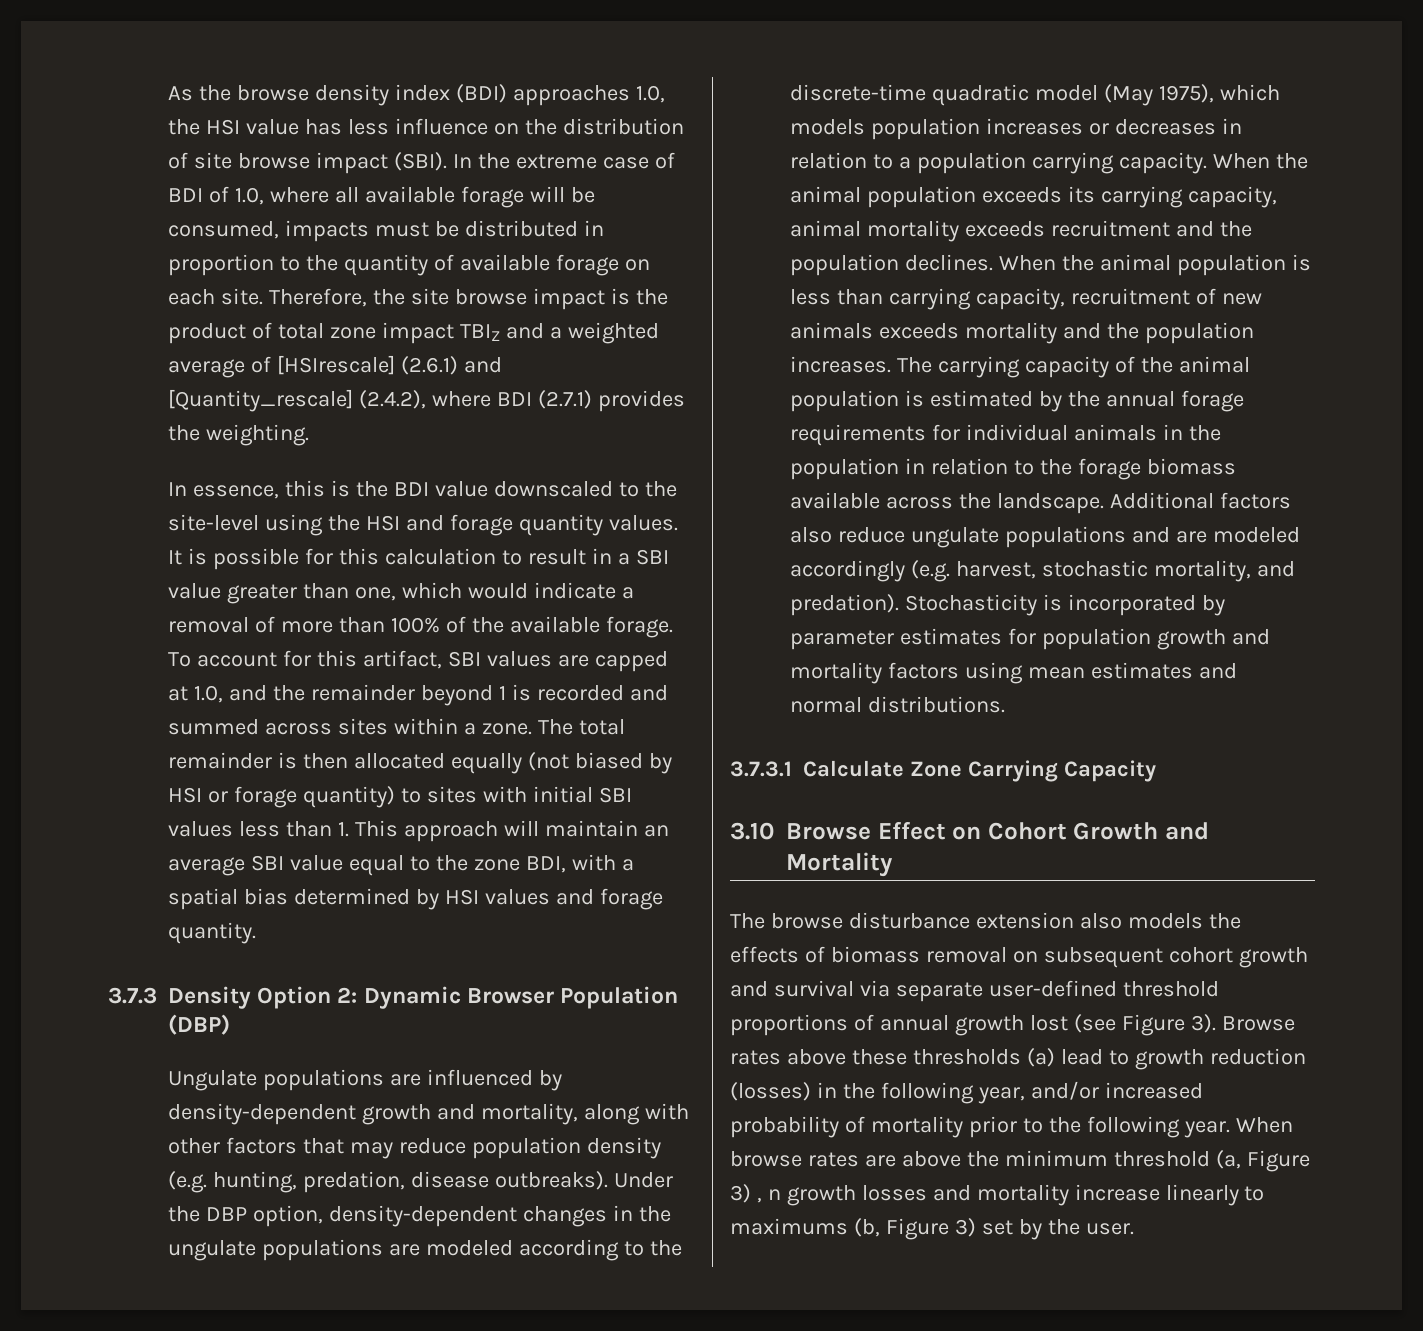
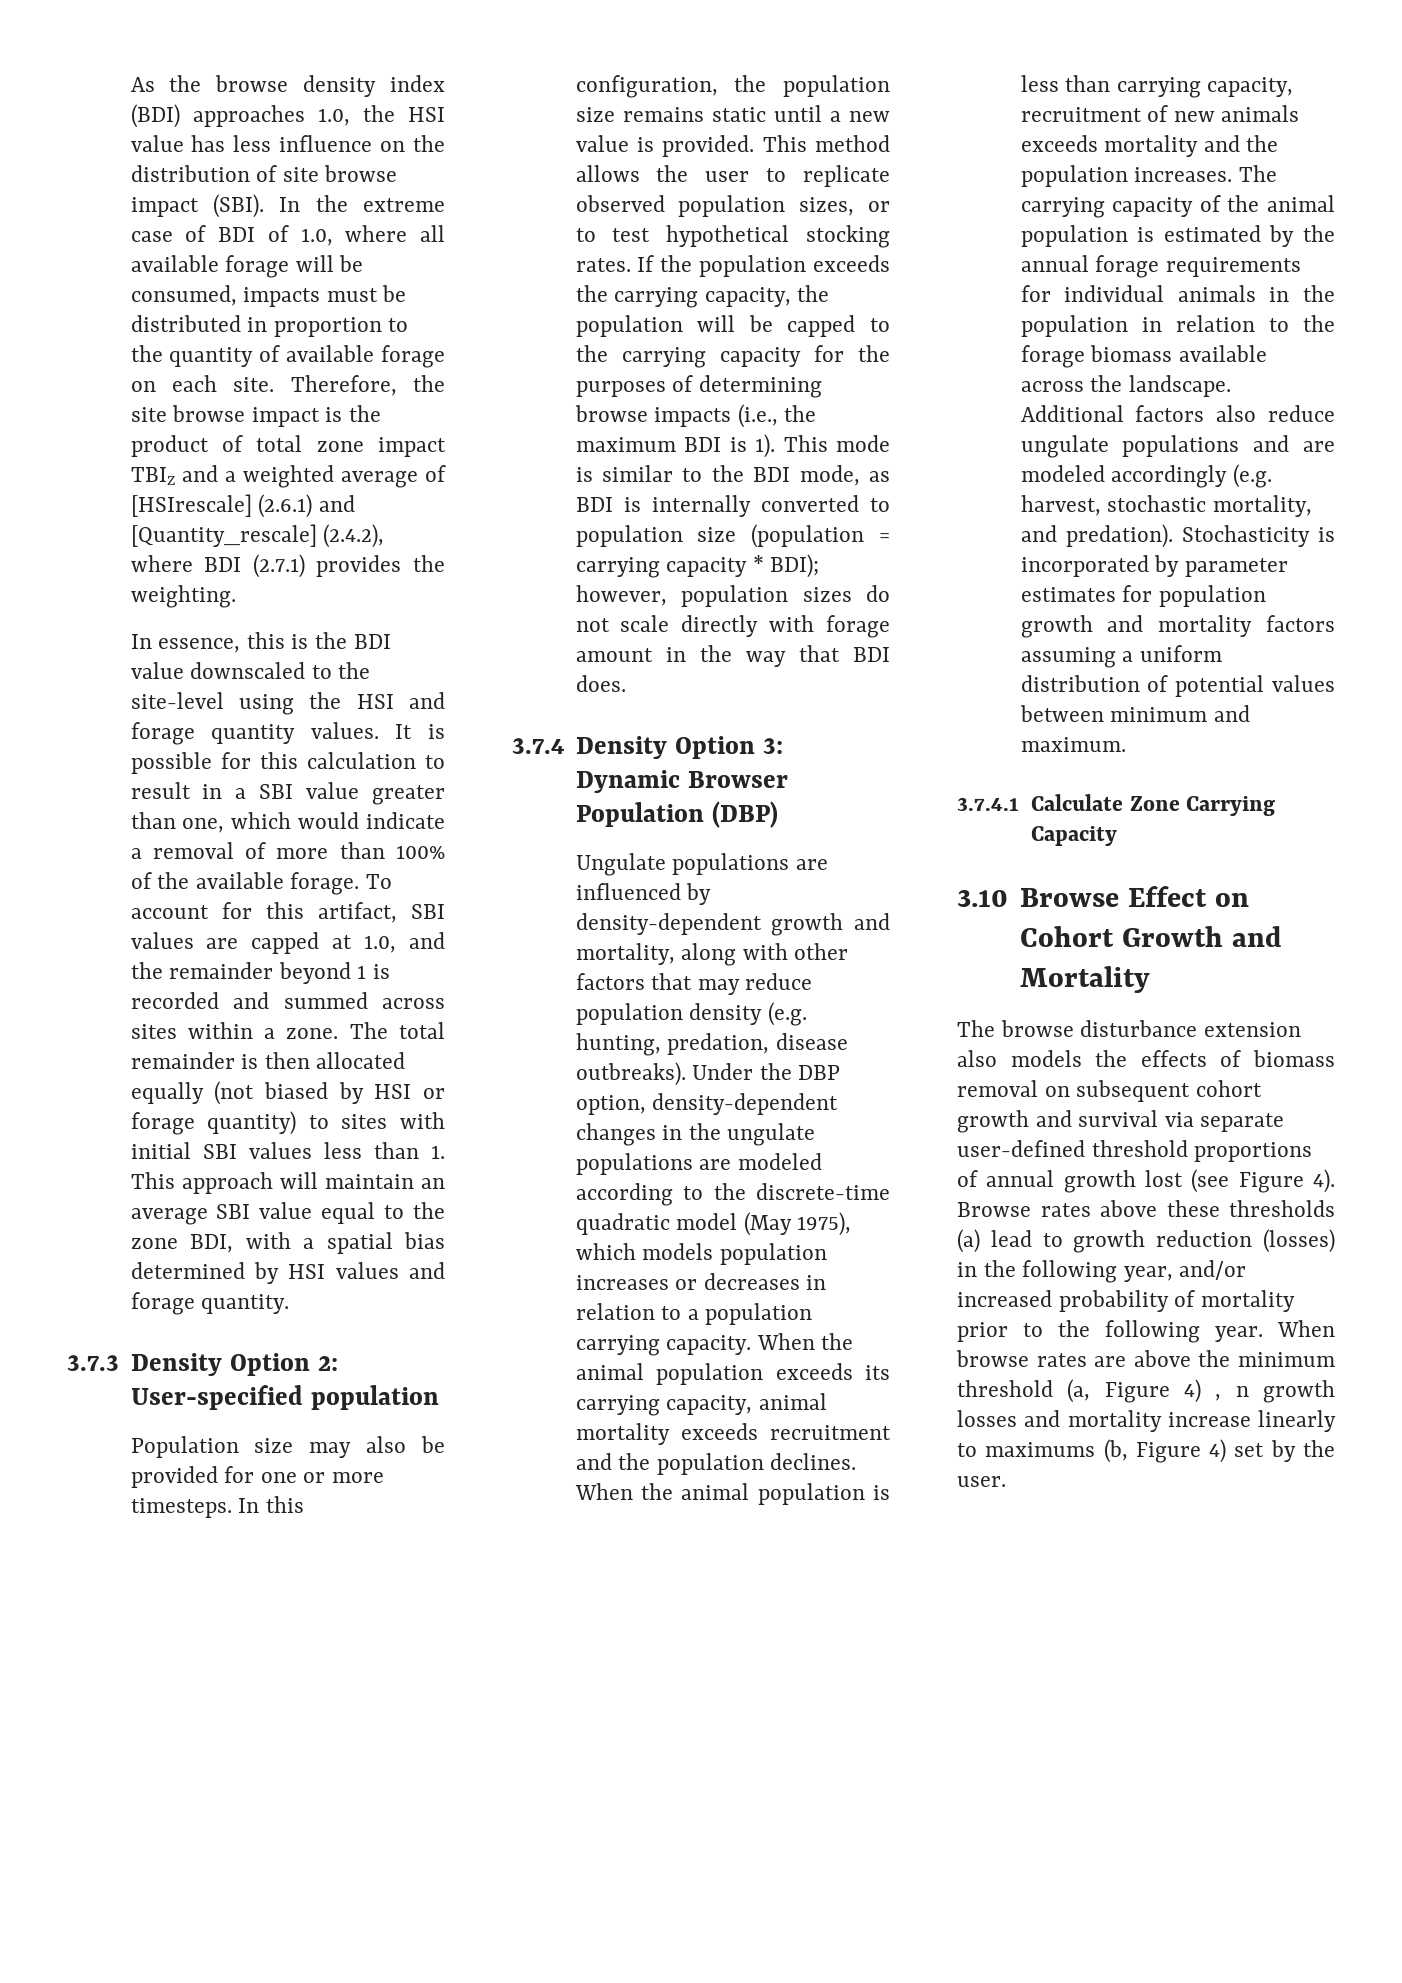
(358, 995) none -> [131,1385,439,1410] [130,1436,445,1458] [130,1466,385,1488] [130,1496,304,1518] [575,75,890,98] [575,105,890,122] [575,135,890,157] [575,165,890,187] [575,195,890,217] [575,225,890,248] [575,255,890,277] [575,285,830,308] [575,315,890,337] [575,345,890,368] [575,375,822,398] [574,404,817,428] [575,434,890,458] [575,465,890,486] [575,495,890,517] [575,524,890,548] [575,554,820,578] [575,585,890,607] [575,615,890,638] [575,645,890,667] [575,675,626,692] [512,736,783,759] User-specified population // Population size may also be provided for one or more timesteps. In this configuration, the population size remains static until a new value is provided. This method allows the user to replicate observed population sizes, or to test hypothetical stocking rates. If the population exceeds the carrying capacity, the population will be capped to the carrying capacity for the purposes of determining browse impacts (i.e., the maximum BDI is 1). This mode is similar to the BDI mode, as BDI is internally converted to population size (population = carrying capacity * BDI); however, population sizes do not scale directly with forage amount in the way that BDI does. // 3.7.4 Density Option 3:
[965,662,1238,684] [790,696,1006,713] [730,761,792,777] using mean estimates and normal distributions. // 3.7.3.1 -> [1020,645,1222,668] [1020,675,1335,697] [1019,705,1250,722] [1020,737,1126,752] [957,797,1019,811] assuming a uniform distribution of potential values between minimum and maximum. // 3.7.4.1
[1190,1014,1216,1033] 3). -> [1313,1169,1335,1193] 4).
[730,1184,751,1203] 3) -> [1184,1379,1201,1403] 4)
[954,1218,976,1237] 3) -> [1209,1439,1227,1463] 4)

